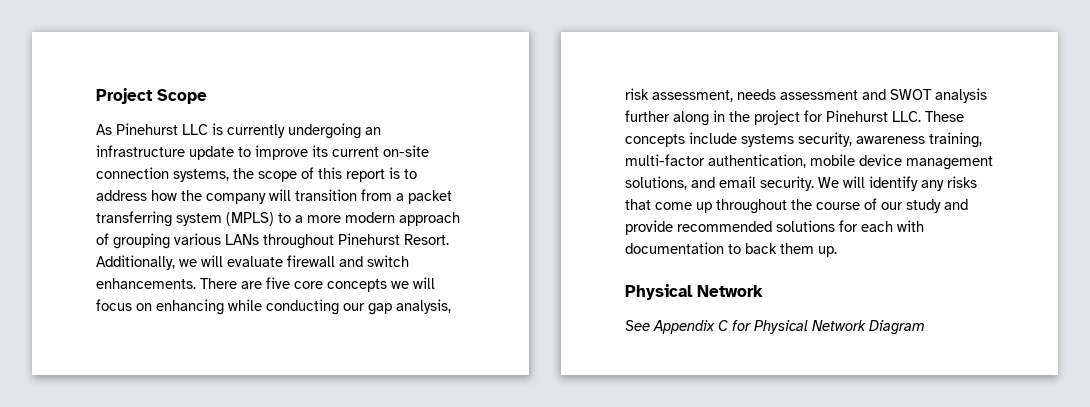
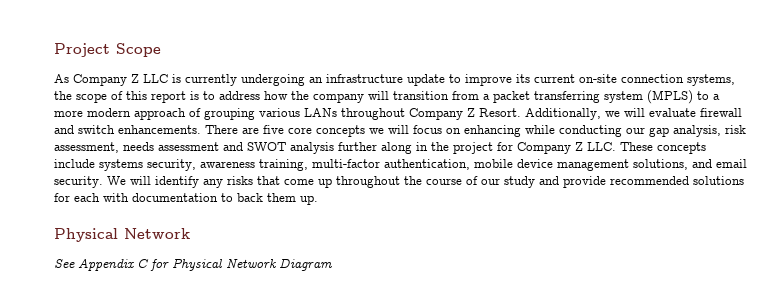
[116,123,178,135] Pinehurst -> [73,74,139,86] Company Z
[338,233,400,245] Pinehurst -> [409,108,475,120] Company Z
[826,110,888,122] Pinehurst -> [517,142,583,154] Company Z

